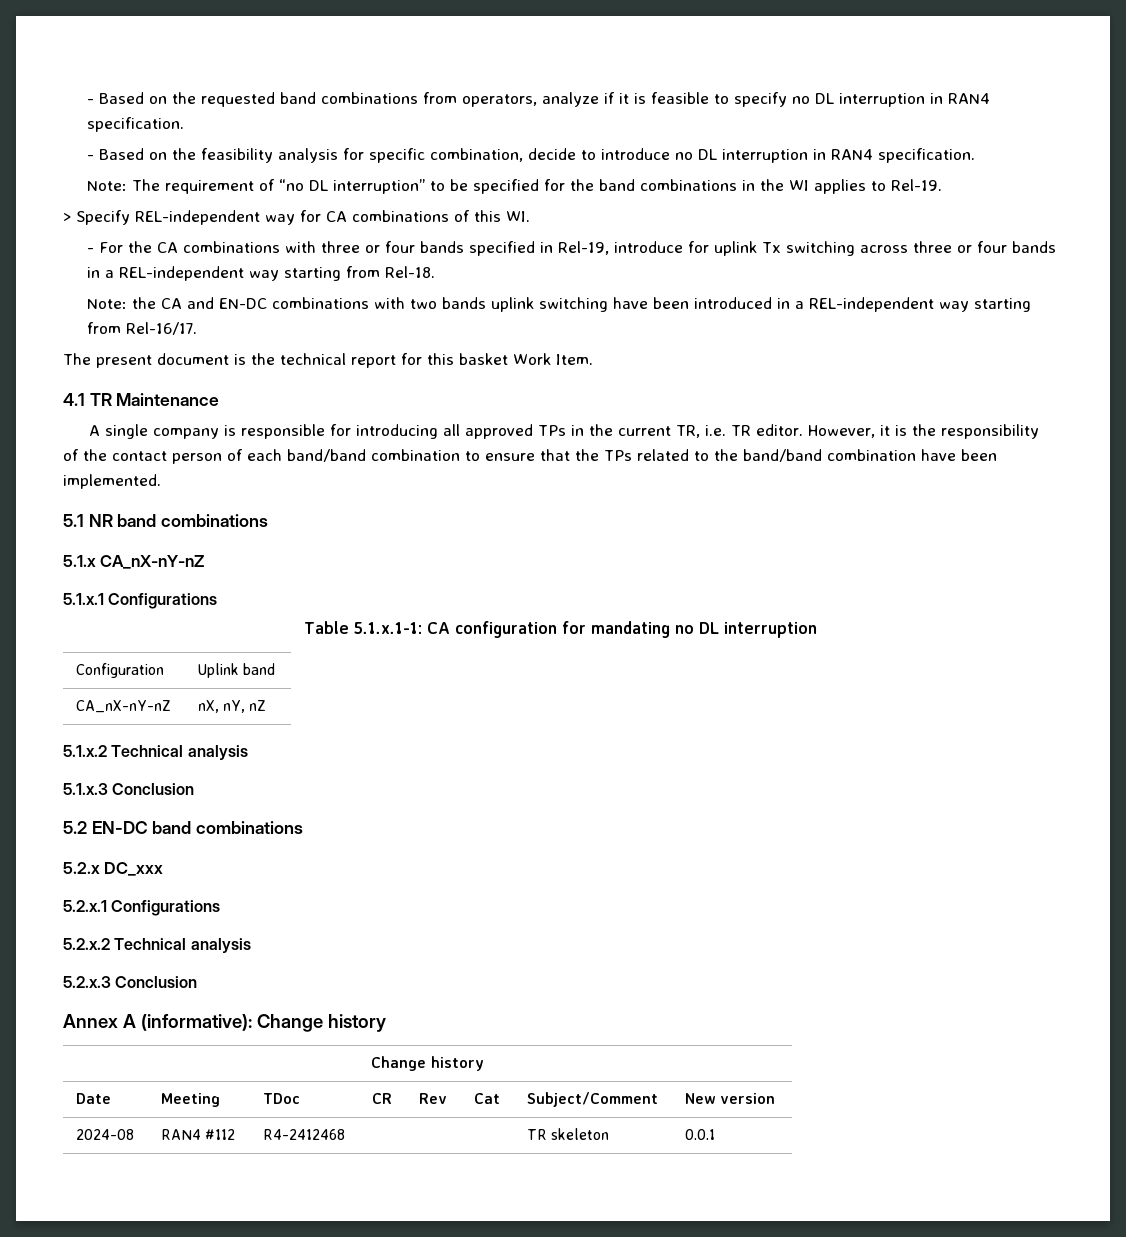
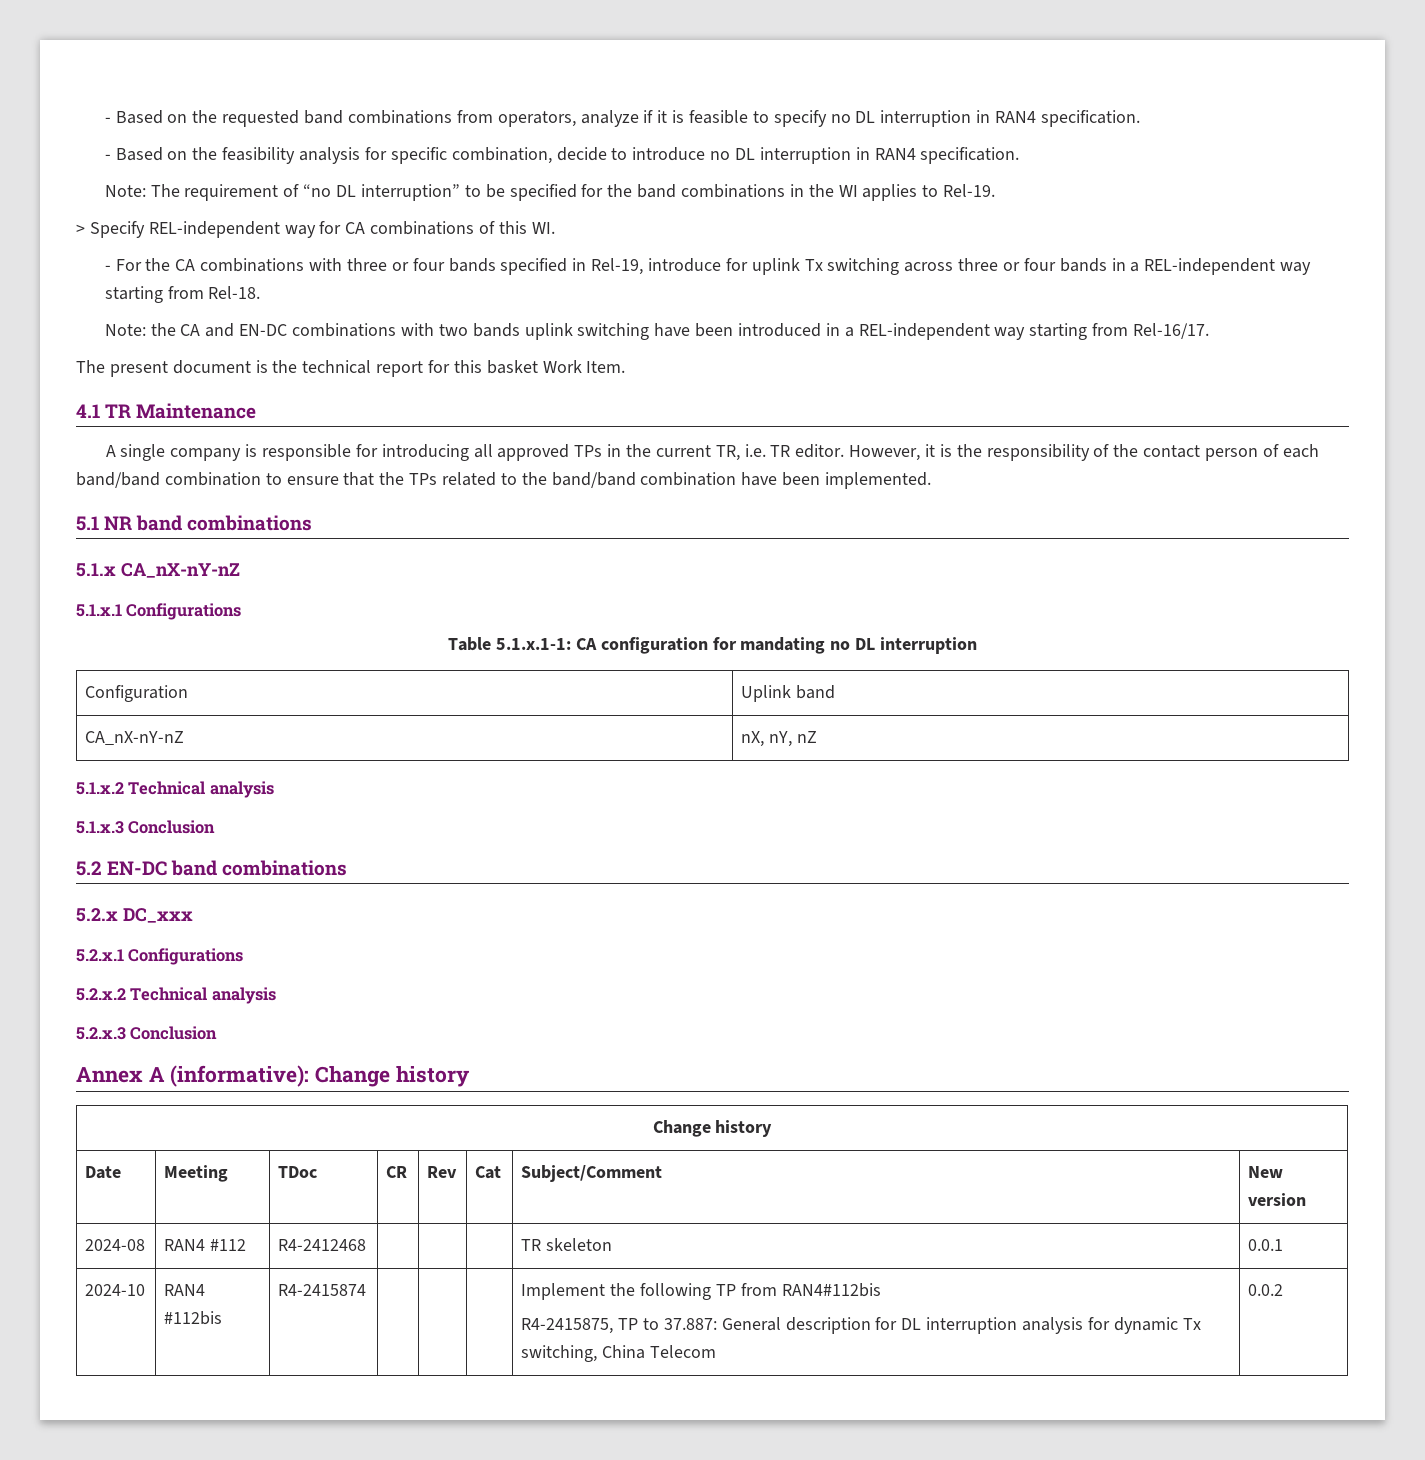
(716, 1134) none -> [85,1284,146,1296] [164,1284,206,1296] [164,1311,223,1325] [278,1284,367,1296] [521,1283,881,1300] [521,1317,1201,1334] [521,1345,717,1362] [1248,1284,1284,1296] // 2024-10 | RAN4 #112bis | R4-2415874 | | | | Implement the following TP from RAN4#112bis // R4-2415875, TP to 37.887: General description for DL interruption analysis for dynamic Tx switching, China Telecom | 0.0.2

